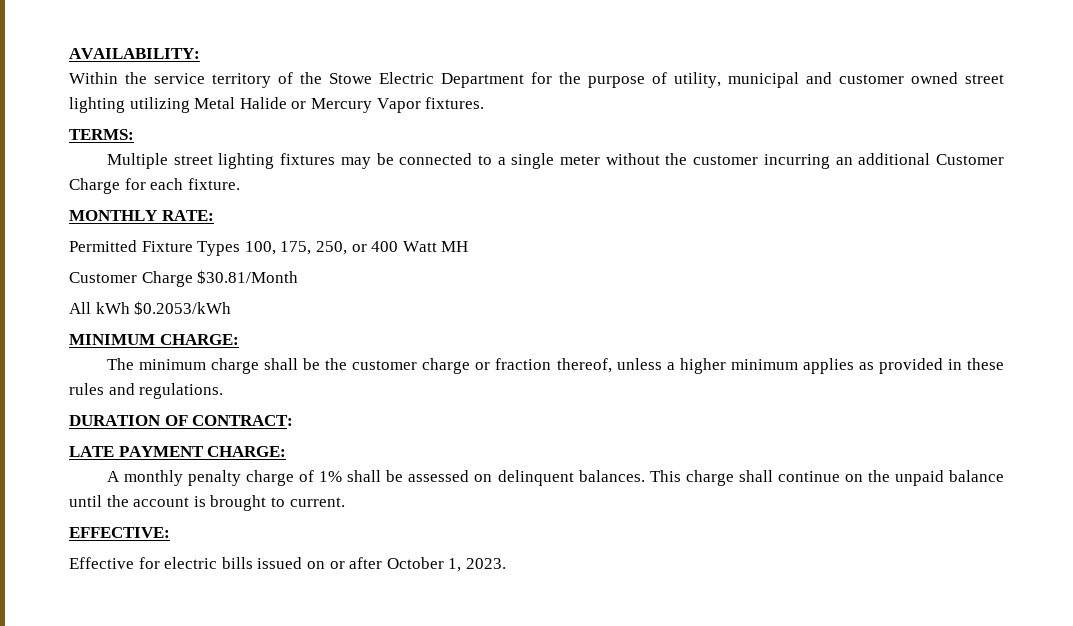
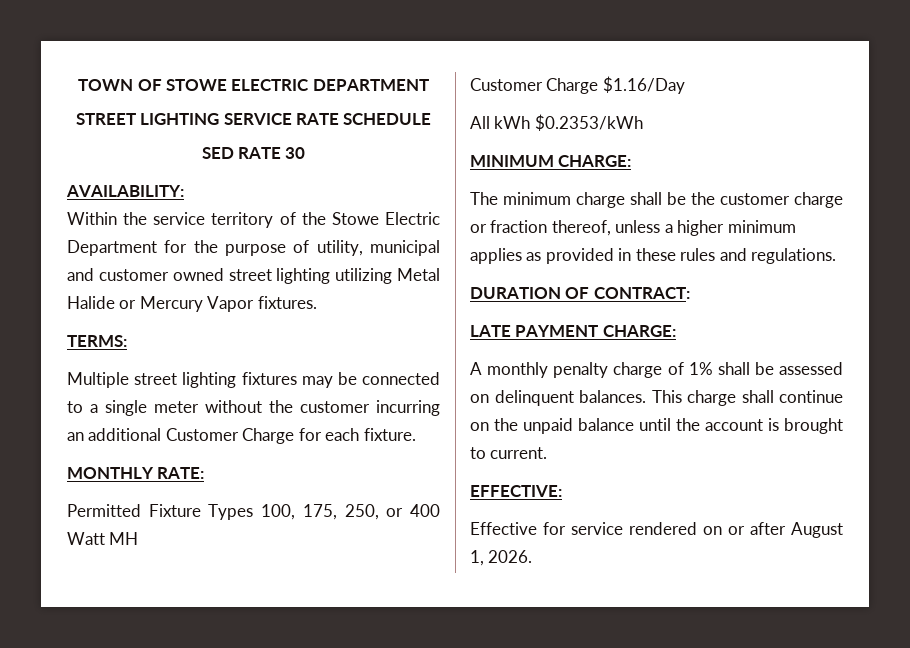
(69, 53) none -> [78,79,429,91] [75,113,432,125] [201,147,306,159] TOWN OF STOWE ELECTRIC DEPARTMENT // STREET LIGHTING SERVICE RATE SCHEDULE // SED RATE 30 //
[197,270,299,284] $30.81/Month -> [602,76,685,94] $1.16/Day
[134,301,232,315] $0.2053/kWh -> [534,114,643,131] $0.2353/kWh
[164,557,506,572] electric bills issued on or after October 1, 2023. -> [571,522,843,538] [470,550,533,566] service rendered on or after August 1, 2026.

